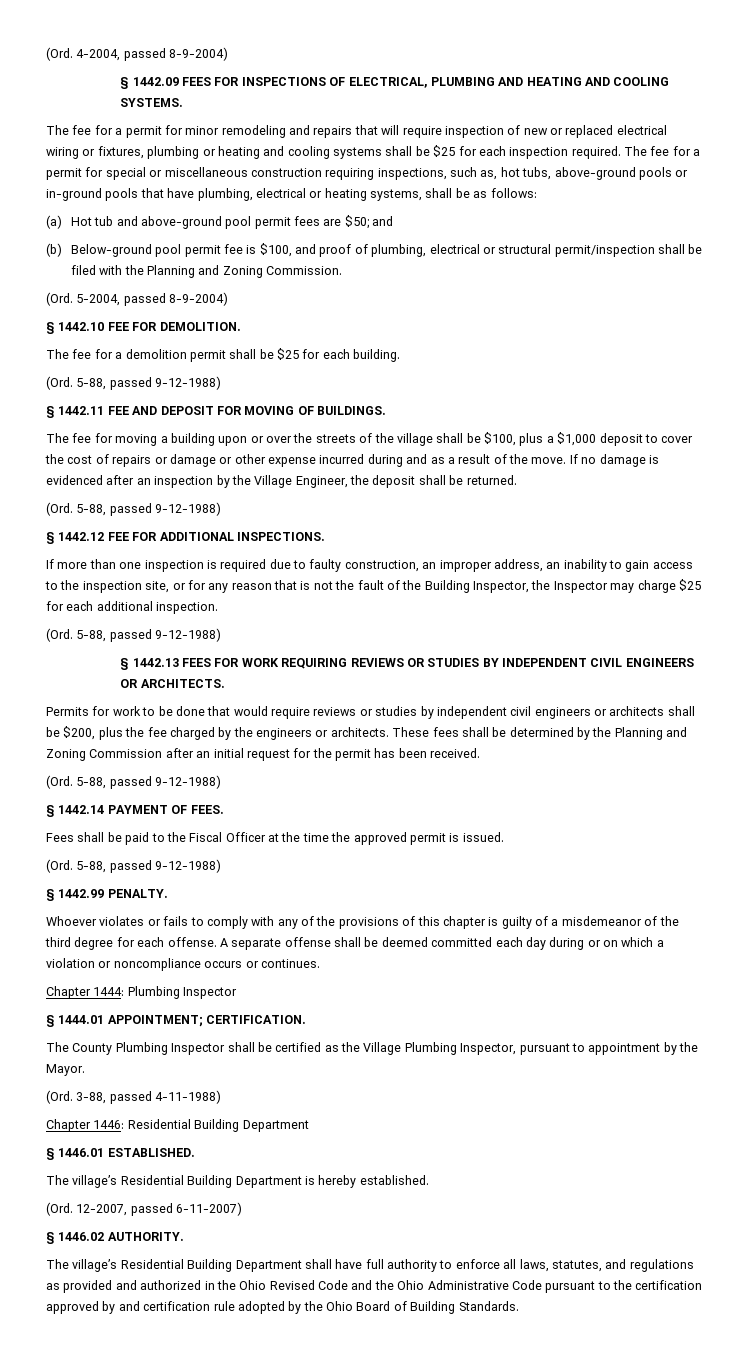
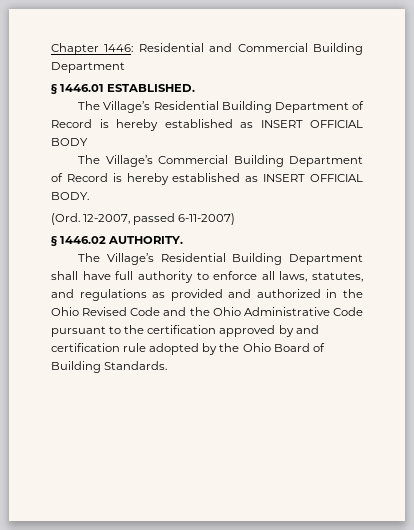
[46,47,229,61] [120,77,670,89] [120,98,184,107] [46,125,667,138] [46,145,701,159] [46,167,689,180] [46,188,537,201] [46,215,394,229] [46,243,703,257] [70,265,343,278] [46,292,229,306] [46,322,241,334] [46,348,401,362] [46,376,222,390] [46,406,386,418] [46,432,694,446] [45,454,659,467] [46,475,517,488] [46,502,222,516] [46,532,325,544] [46,559,693,572] [45,579,701,593] [46,601,219,614] [46,628,222,642] [120,658,694,670] [120,679,225,688] [46,706,695,719] [46,726,688,740] [46,748,481,761] [46,775,222,789] [46,805,224,817] [46,832,504,845] [46,859,222,873] [46,889,168,901] [46,916,679,929] [45,937,664,950] [46,958,320,971] [46,986,238,999] [46,1015,307,1027] [46,1042,698,1055] [46,1064,85,1076] [46,1090,222,1104] (Ord. 4-2004, passed 8-9-2004) // § 1442.09 FEES FOR INSPECTIONS OF ELECTRICAL, PLUMBING AND HEATING AND COOLING SYSTEMS. // The fee for a permit for minor remodeling and repairs that will require inspection of new or replaced electrical wiring or fixtures, plumbing or heating and cooling systems shall be $25 for each inspection required. The fee for a permit for special or miscellaneous construction requiring inspections, such as, hot tubs, above-ground pools or in-ground pools that have plumbing, electrical or heating systems, shall be as follows: // (a) Hot tub and above-ground pool permit fees are $50; and // (b) Below-ground pool permit fee is $100, and proof of plumbing, electrical or structural permit/inspection shall be filed with the Planning and Zoning Commission. // (Ord. 5-2004, passed 8-9-2004) // § 1442.10 FEE FOR DEMOLITION. // The fee for a demolition permit shall be $25 for each building. // (Ord. 5-88, passed 9-12-1988) // § 1442.11 FEE AND DEPOSIT FOR MOVING OF BUILDINGS. // The fee for moving a building upon or over the streets of the village shall be $100, plus a $1,000 deposit to cover the cost of repairs or damage or other expense incurred during and as a result of the move. If no damage is evidenced after an inspection by the Village Engineer, the deposit shall be returned. // (Ord. 5-88, passed 9-12-1988) // § 1442.12 FEE FOR ADDITIONAL INSPECTIONS. // If more than one inspection is required due to faulty construction, an improper address, an inability to gain access to the inspection site, or for any reason that is not the fault of the Building Inspector, the Inspector may charge $25 for each additional inspection. // (Ord. 5-88, passed 9-12-1988) // § 1442.13 FEES FOR WORK REQUIRING REVIEWS OR STUDIES BY INDEPENDENT CIVIL ENGINEERS OR ARCHITECTS. // Permits for work to be done that would require reviews or studies by independent civil engineers or architects shall be $200, plus the fee charged by the engineers or architects. These fees shall be determined by the Planning and Zoning Commission after an initial request for the permit has been received. // (Ord. 5-88, passed 9-12-1988) // § 1442.14 PAYMENT OF FEES. // Fees shall be paid to the Fiscal Officer at the time the approved permit is issued. // (Ord. 5-88, passed 9-12-1988) // § 1442.99 PENALTY. // Whoever violates or fails to comply with any of the provisions of this chapter is guilty of a misdemeanor of the third degree for each offense. A separate offense shall be deemed committed each day during or on which a violation or noncompliance occurs or continues. // Chapter 1444: Plumbing Inspector // § 1444.01 APPOINTMENT; CERTIFICATION. // The County Plumbing Inspector shall be certified as the Village Plumbing Inspector, pursuant to appointment by the Mayor. // (Ord. 3-88, passed 4-11-1988) // -> (51, 49) none
(191, 1124) none -> [209,43,308,52] and Commercial
[72,1175,429,1188] village’s Residential Building Department is hereby established. -> [103,101,364,113] [51,119,363,131] [51,138,88,146] [78,155,363,167] [51,173,363,185] [51,192,89,200] Village’s Residential Building Department of Record is hereby established as INSERT OFFICIAL BODY // The Village’s Commercial Building Department of Record is hereby established as INSERT OFFICIAL BODY.
[72,1259,118,1272] village’s -> [106,253,154,265] Village’s

